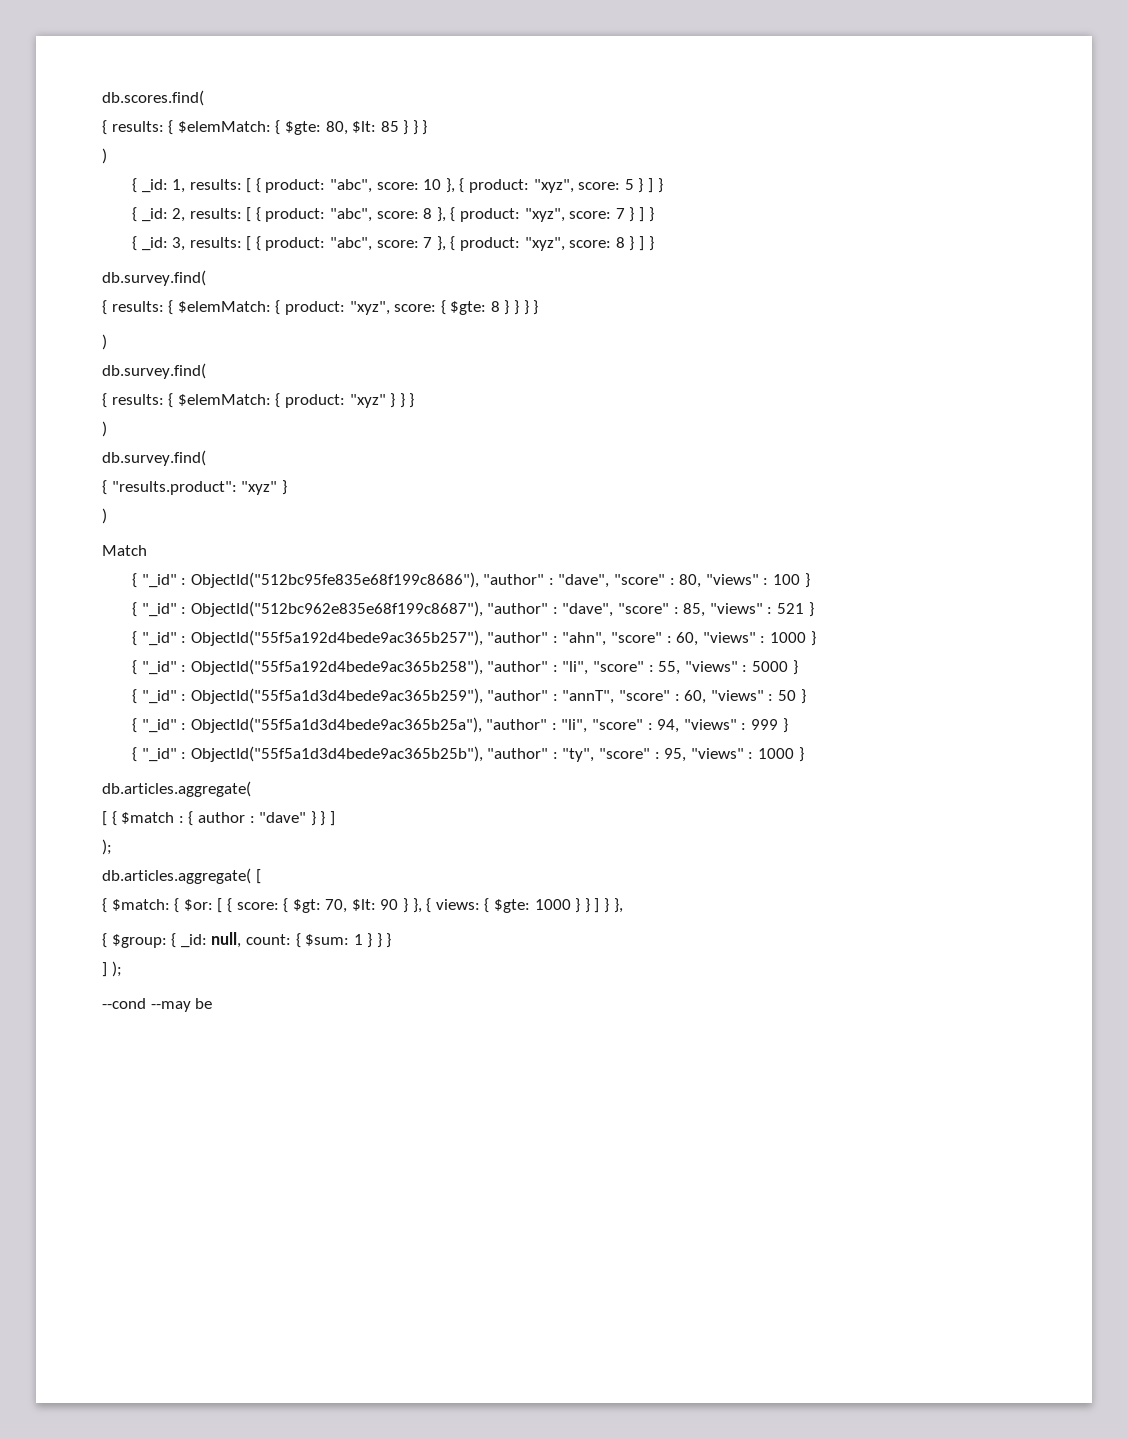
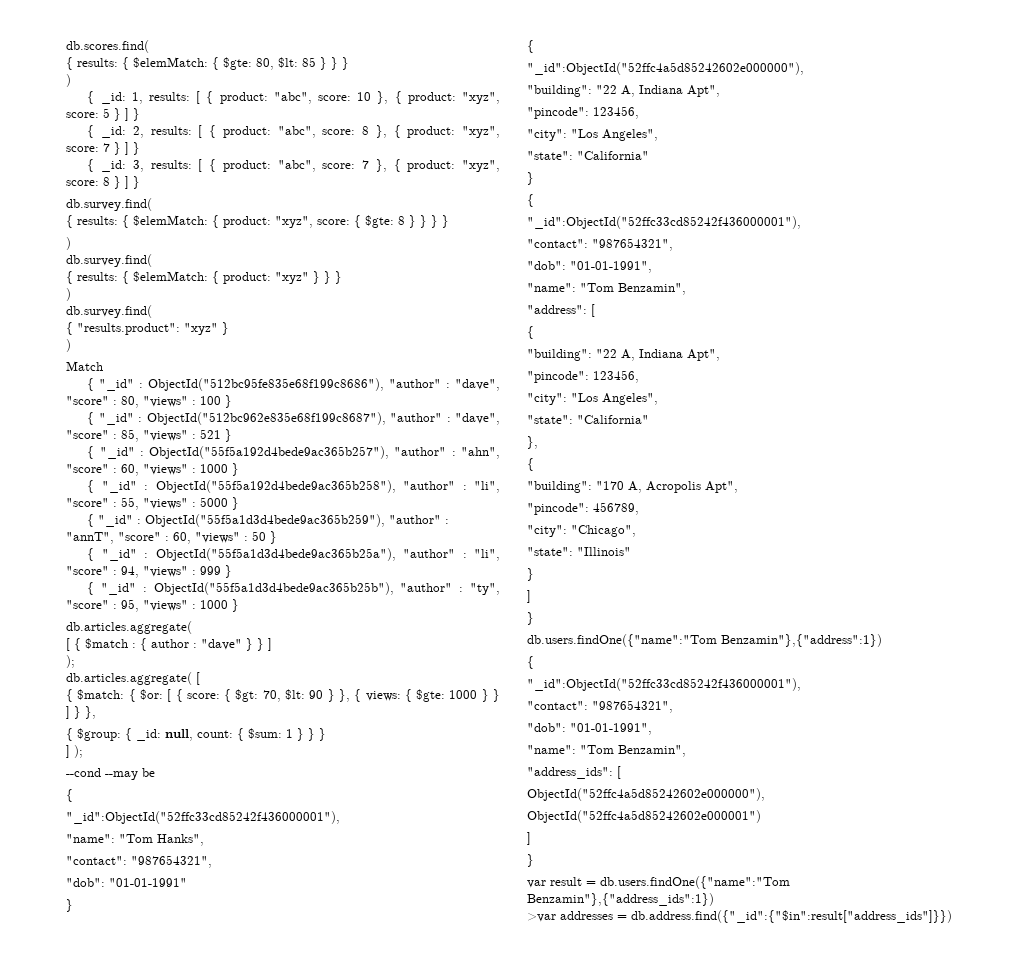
(213, 1003) none -> [66,789,73,802] [66,811,340,824] [66,834,204,846] [66,855,212,868] [66,878,187,887] [66,899,73,912] [527,40,534,53] [527,62,804,75] [527,85,720,97] [527,106,639,119] [527,129,658,141] [527,151,649,160] [527,172,534,185] [527,194,534,207] [527,216,801,229] [527,238,673,251] [527,261,652,273] [527,283,686,295] [527,304,595,317] [527,326,534,339] [527,349,720,361] [527,370,639,383] [527,393,658,405] [527,415,649,424] [527,436,538,449] [527,458,534,471] [527,481,738,493] [527,502,639,515] [527,525,636,537] [527,547,631,556] [527,568,534,581] [527,590,531,603] [527,612,534,625] [527,634,882,647] [527,656,534,669] [527,678,801,691] [527,700,673,713] [527,723,652,735] [527,745,686,757] [527,766,621,779] [527,788,765,801] [527,810,761,823] [527,832,531,845] [527,854,534,867] [527,876,790,889] [527,893,714,906] [527,910,952,923] // { // "_id":ObjectId("52ffc33cd85242f436000001"), // "name": "Tom Hanks", // "contact": "987654321", // "dob": "01-01-1991" // } // { // "_id":ObjectId("52ffc4a5d85242602e000000"), // "building": "22 A, Indiana Apt", // "pincode": 123456, // "city": "Los Angeles", // "state": "California" // } // { // "_id":ObjectId("52ffc33cd85242f436000001"), // "contact": "987654321", // "dob": "01-01-1991", // "name": "Tom Benzamin", // "address": [ // { // "building": "22 A, Indiana Apt", // "pincode": 123456, // "city": "Los Angeles", // "state": "California" // }, // { // "building": "170 A, Acropolis Apt", // "pincode": 456789, // "city": "Chicago", // "state": "Illinois" // } // ] // } // db.users.findOne({"name":"Tom Benzamin"},{"address":1}) // { // "_id":ObjectId("52ffc33cd85242f436000001"), // "contact": "987654321", // "dob": "01-01-1991", // "name": "Tom Benzamin", // "address_ids": [ // ObjectId("52ffc4a5d85242602e000000"), // ObjectId("52ffc4a5d85242602e000001") // ] // } // var result = db.users.findOne({"name":"Tom Benzamin"},{"address_ids":1}) // >var addresses = db.address.find({"_id":{"$in":result["address_ids"]}})

